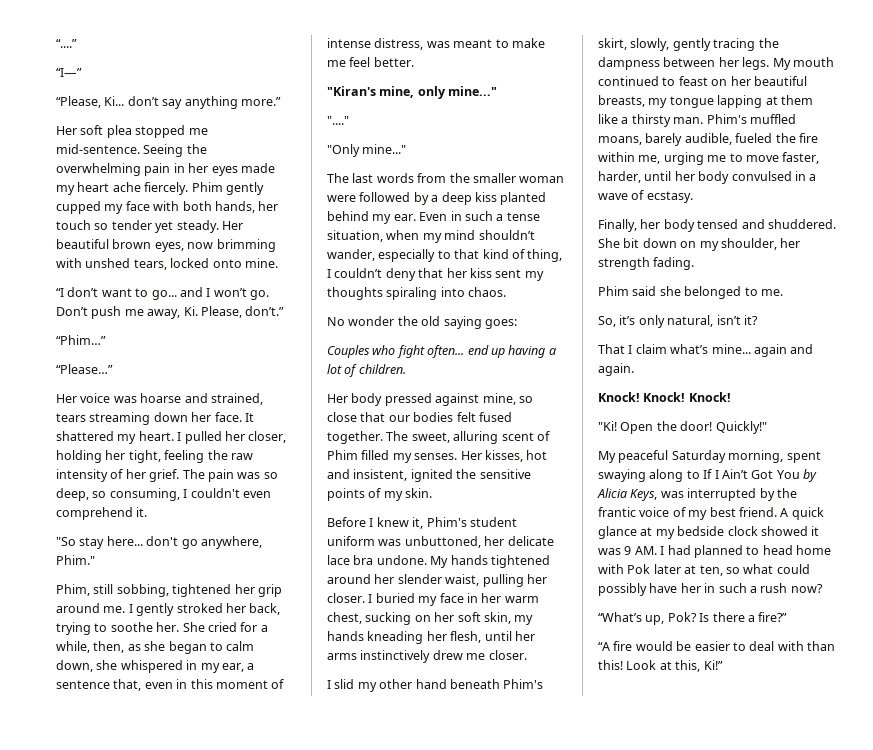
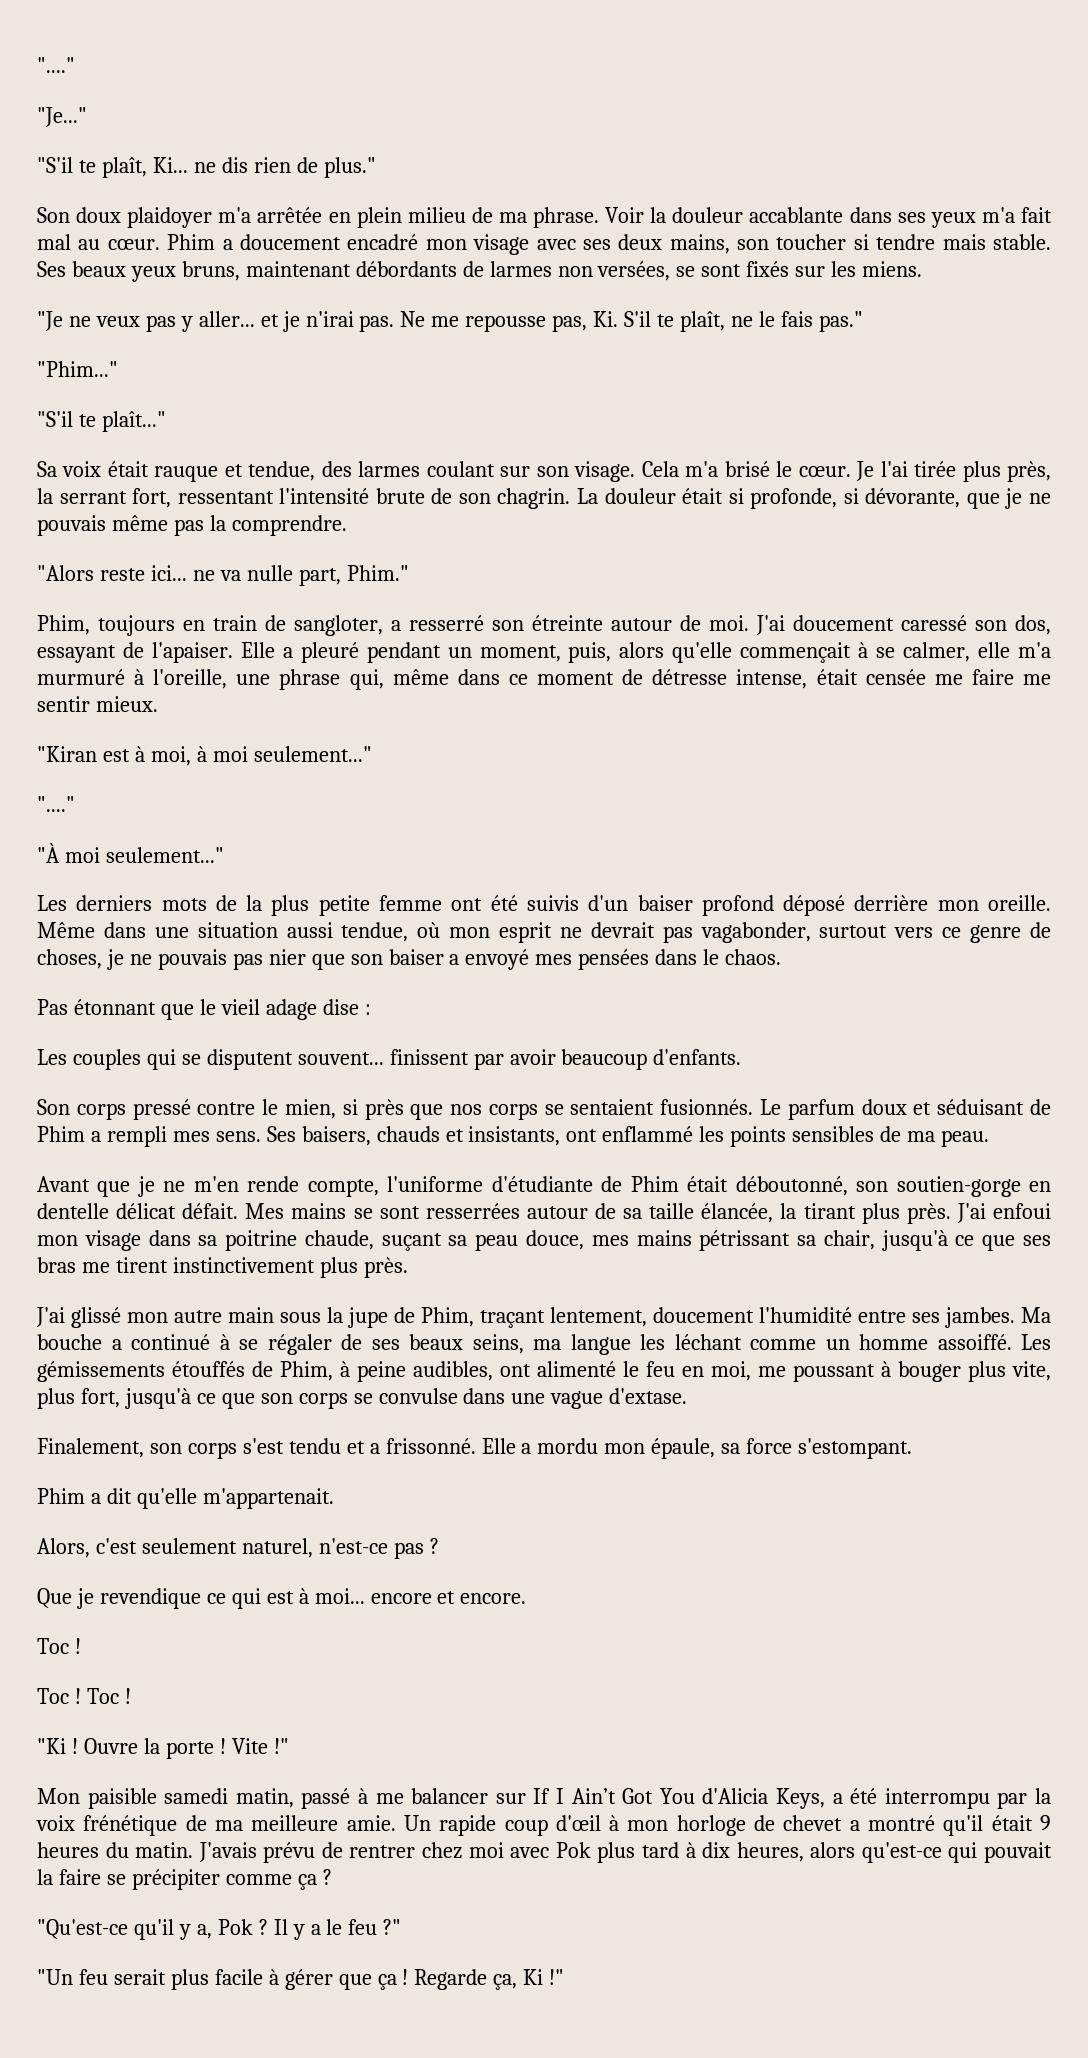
[56,39,77,48] [56,68,82,77] [56,96,281,109] [56,125,208,138] [56,144,207,157] [56,163,275,176] [56,182,264,195] [56,201,279,214] [56,220,243,233] [56,239,276,252] [56,258,278,270] [56,287,269,300] [56,306,285,319] [56,335,106,345] [56,364,113,374] [56,393,263,405] [56,412,254,425] [56,431,287,444] [56,450,253,463] [56,469,278,482] [56,488,271,501] [56,507,148,520] [56,536,262,549] [56,555,95,565] [56,584,282,597] [56,603,281,616] [56,622,268,635] [56,641,255,654] [56,660,255,673] [56,679,285,691] [327,38,545,50] [327,57,414,67] [327,86,498,99] [327,116,349,125] [327,144,407,157] [327,173,565,183] [327,192,547,205] [327,211,540,224] [327,230,535,243] [327,249,563,262] [327,268,544,281] [327,287,507,300] [327,316,517,329] [327,345,556,358] [327,364,406,377] [327,393,533,406] [327,412,512,422] [327,431,550,444] [327,450,548,463] [327,469,531,482] [327,488,433,501] [327,517,517,529] [327,536,554,548] [327,555,550,568] [327,574,547,587] [327,593,539,606] [327,612,534,625] [327,631,535,644] [327,650,527,663] [327,679,544,692] [598,38,779,51] [598,57,834,70] [598,76,807,86] [598,95,813,108] [598,114,796,127] [598,133,818,146] [598,152,820,165] [598,171,817,184] [598,190,693,203] [598,219,836,232] [598,238,801,251] [598,257,695,270] [598,286,783,299] [598,315,758,328] [598,344,814,357] [598,363,634,376] [598,392,731,402] [598,421,767,434] [598,450,821,463] [598,469,700,482] “....” // “I—” // “Please, Ki... don’t say anything more.” // Her soft plea stopped me mid-sentence. Seeing the overwhelming pain in her eyes made my heart ache fiercely. Phim gently cupped my face with both hands, her touch so tender yet steady. Her beautiful brown eyes, now brimming with unshed tears, locked onto mine. // “I don’t want to go... and I won’t go. Don’t push me away, Ki. Please, don’t.” // “Phim…” // “Please…” // Her voice was hoarse and strained, tears streaming down her face. It shattered my heart. I pulled her closer, holding her tight, feeling the raw intensity of her grief. The pain was so deep, so consuming, I couldn't even comprehend it. // "So stay here... don't go anywhere, Phim." // Phim, still sobbing, tightened her grip around me. I gently stroked her back, trying to soothe her. She cried for a while, then, as she began to calm down, she whispered in my ear, a sentence that, even in this moment of intense distress, was meant to make me feel better. // "Kiran's mine, only mine..." // "...." // "Only mine..." // The last words from the smaller woman were followed by a deep kiss planted behind my ear. Even in such a tense situation, when my mind shouldn’t wander, especially to that kind of thing, I couldn’t deny that her kiss sent my thoughts spiraling into chaos. // No wonder the old saying goes: // Couples who fight often... end up having a lot of children. // Her body pressed against mine, so close that our bodies felt fused together. The sweet, alluring scent of Phim filled my senses. Her kisses, hot and insistent, ignited the sensitive points of my skin. // Before I knew it, Phim's student uniform was unbuttoned, her delicate lace bra undone. My hands tightened around her slender waist, pulling her closer. I buried my face in her warm chest, sucking on her soft skin, my hands kneading her flesh, until her arms instinctively drew me closer. // I slid my other hand beneath Phim's skirt, slowly, gently tracing the dampness between her legs. My mouth continued to feast on her beautiful breasts, my tongue lapping at them like a thirsty man. Phim's muffled moans, barely audible, fueled the fire within me, urging me to move faster, harder, until her body convulsed in a wave of ecstasy. // Finally, her body tensed and shuddered. She bit down on my shoulder, her strength fading. // Phim said she belonged to me. // So, it’s only natural, isn’t it? // That I claim what’s mine... again and again. // Knock! Knock! Knock! // "Ki! Open the door! Quickly!" // My peaceful Saturday morning, spent swaying along to -> [37,57,75,73] [37,107,87,127] [37,157,376,178] [37,207,1052,228] [37,234,1052,255] [37,261,923,282] [37,311,863,332] [37,361,118,377] [37,411,166,432] [37,461,1051,482] [37,488,1051,509] [37,515,347,536] [37,565,409,586] [37,615,1051,636] [37,642,1052,663] [37,669,1051,690] [37,696,158,712] [37,746,372,766] [37,796,75,812] [37,843,224,863] [37,895,1051,916] [37,922,1051,943] [37,949,782,970] [37,999,371,1020] [37,1049,742,1070] [37,1099,1051,1120] [37,1126,989,1147] [37,1176,1052,1197] [37,1203,1051,1224] [37,1230,1052,1251] [37,1257,408,1278] [36,1307,1051,1328] [37,1334,1051,1355] [37,1361,1051,1382] [37,1388,688,1409] [37,1438,913,1459] [37,1488,334,1509] [37,1538,439,1559] [37,1588,527,1609] [37,1638,81,1654] [37,1688,131,1704] [37,1738,289,1759] [37,1788,526,1809] "...." // "Je..." // "S'il te plaît, Ki... ne dis rien de plus." // Son doux plaidoyer m'a arrêtée en plein milieu de ma phrase. Voir la douleur accablante dans ses yeux m'a fait mal au cœur. Phim a doucement encadré mon visage avec ses deux mains, son toucher si tendre mais stable. Ses beaux yeux bruns, maintenant débordants de larmes non versées, se sont fixés sur les miens. // "Je ne veux pas y aller... et je n'irai pas. Ne me repousse pas, Ki. S'il te plaît, ne le fais pas." // "Phim..." // "S'il te plaît..." // Sa voix était rauque et tendue, des larmes coulant sur son visage. Cela m'a brisé le cœur. Je l'ai tirée plus près, la serrant fort, ressentant l'intensité brute de son chagrin. La douleur était si profonde, si dévorante, que je ne pouvais même pas la comprendre. // "Alors reste ici... ne va nulle part, Phim." // Phim, toujours en train de sangloter, a resserré son étreinte autour de moi. J'ai doucement caressé son dos, essayant de l'apaiser. Elle a pleuré pendant un moment, puis, alors qu'elle commençait à se calmer, elle m'a murmuré à l'oreille, une phrase qui, même dans ce moment de détresse intense, était censée me faire me sentir mieux. // "Kiran est à moi, à moi seulement..." // "...." // "À moi seulement..." // Les derniers mots de la plus petite femme ont été suivis d'un baiser profond déposé derrière mon oreille. Même dans une situation aussi tendue, où mon esprit ne devrait pas vagabonder, surtout vers ce genre de choses, je ne pouvais pas nier que son baiser a envoyé mes pensées dans le chaos. // Pas étonnant que le vieil adage dise : // Les couples qui se disputent souvent... finissent par avoir beaucoup d'enfants. // Son corps pressé contre le mien, si près que nos corps se sentaient fusionnés. Le parfum doux et séduisant de Phim a rempli mes sens. Ses baisers, chauds et insistants, ont enflammé les points sensibles de ma peau. // Avant que je ne m'en rende compte, l'uniforme d'étudiante de Phim était déboutonné, son soutien-gorge en dentelle délicat défait. Mes mains se sont resserrées autour de sa taille élancée, la tirant plus près. J'ai enfoui mon visage dans sa poitrine chaude, suçant sa peau douce, mes mains pétrissant sa chair, jusqu'à ce que ses bras me tirent instinctivement plus près. // J'ai glissé mon autre main sous la jupe de Phim, traçant lentement, doucement l'humidité entre ses jambes. Ma bouche a continué à se régaler de ses beaux seins, ma langue les léchant comme un homme assoiffé. Les gémissements étouffés de Phim, à peine audibles, ont alimenté le feu en moi, me poussant à bouger plus vite, plus fort, jusqu'à ce que son corps se convulse dans une vague d'extase. // Finalement, son corps s'est tendu et a frissonné. Elle a mordu mon épaule, sa force s'estompant. // Phim a dit qu'elle m'appartenait. // Alors, c'est seulement naturel, n'est-ce pas ? // Que je revendique ce qui est à moi... encore et encore. // Toc ! // Toc ! Toc ! // "Ki ! Ouvre la porte ! Vite !" // Mon paisible samedi matin, passé à me balancer sur
[803,469,817,482] [597,488,797,501] [598,507,824,520] [598,526,820,539] [598,545,831,558] [598,564,810,576] [598,583,823,596] [598,612,788,625] [598,641,835,651] [598,660,723,672] by Alicia Keys, was interrupted by the frantic voice of my best friend. A quick glance at my bedside clock showed it was 9 AM. I had planned to head home with Pok later at ten, so what could possibly have her in such a rush now? // “What’s up, Pok? Is there a fire?” // “A fire would be easier to deal with than this! Look at this, Ki!” -> [702,1788,1052,1809] [36,1815,1051,1836] [37,1842,1052,1863] [37,1869,332,1890] [37,1919,402,1940] [37,1969,565,1990] d'Alicia Keys, a été interrompu par la voix frénétique de ma meilleure amie. Un rapide coup d'œil à mon horloge de chevet a montré qu'il était 9 heures du matin. J'avais prévu de rentrer chez moi avec Pok plus tard à dix heures, alors qu'est-ce qui pouvait la faire se précipiter comme ça ? // "Qu'est-ce qu'il y a, Pok ? Il y a le feu ?" // "Un feu serait plus facile à gérer que ça ! Regarde ça, Ki !"

